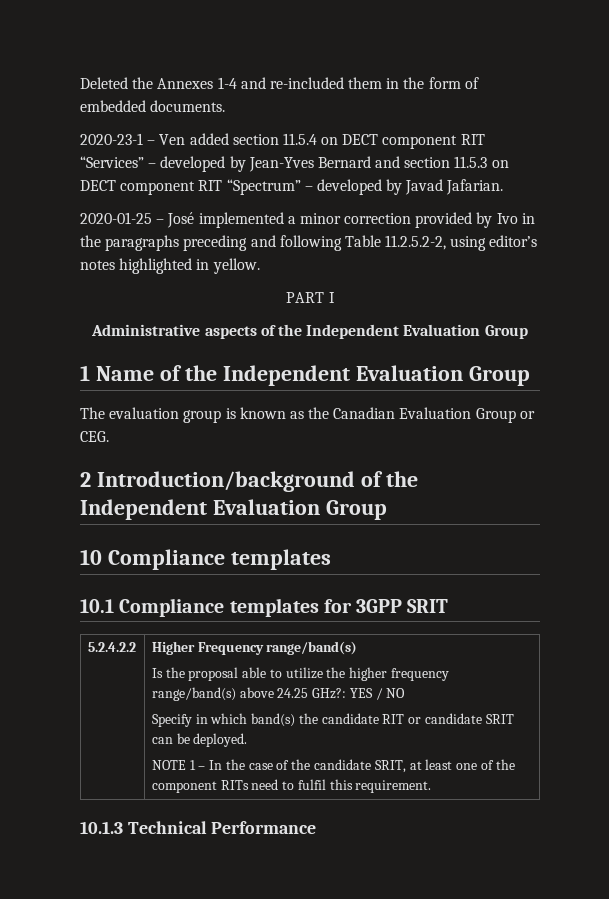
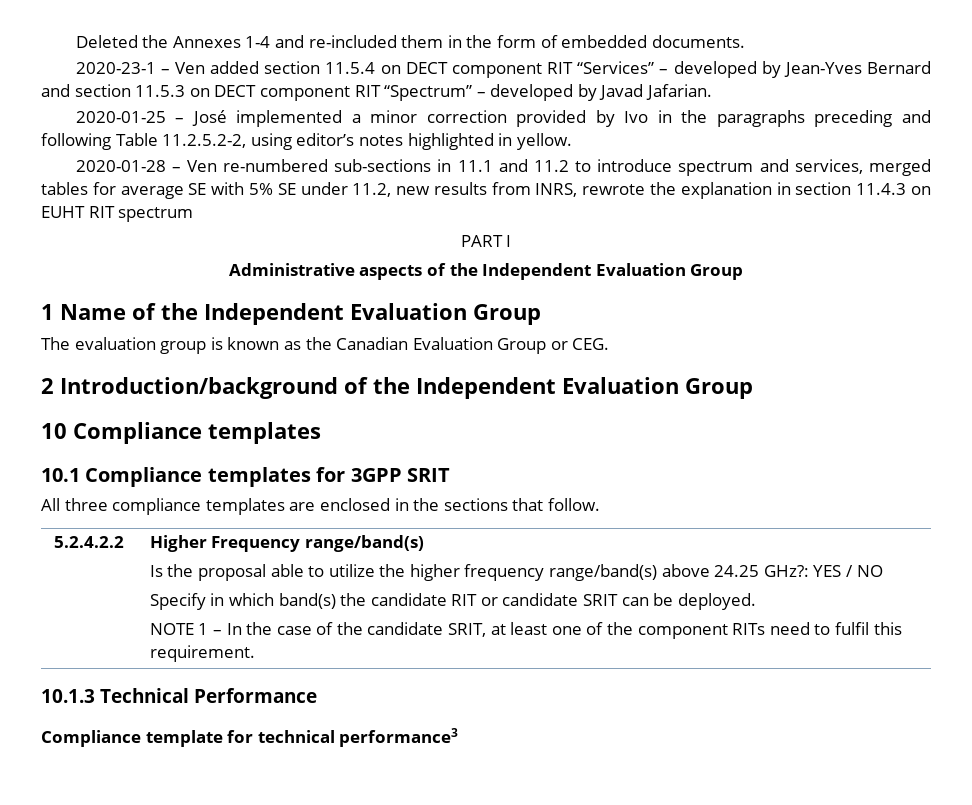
(260, 266) none -> [75,159,932,176] [41,182,931,199] [41,206,194,222] // 2020-01-28 – Ven re-numbered sub-sections in 11.1 and 11.2 to introduce spectrum and services, merged tables for average SE with 5% SE under 11.2, new results from INRS, rewrote the explanation in section 11.4.3 on EUHT RIT spectrum
(449, 606) none -> [41,498,600,515] // All three compliance templates are enclosed in the sections that follow.
(317, 827) none -> [41,728,459,747] // Compliance template for technical performance3

